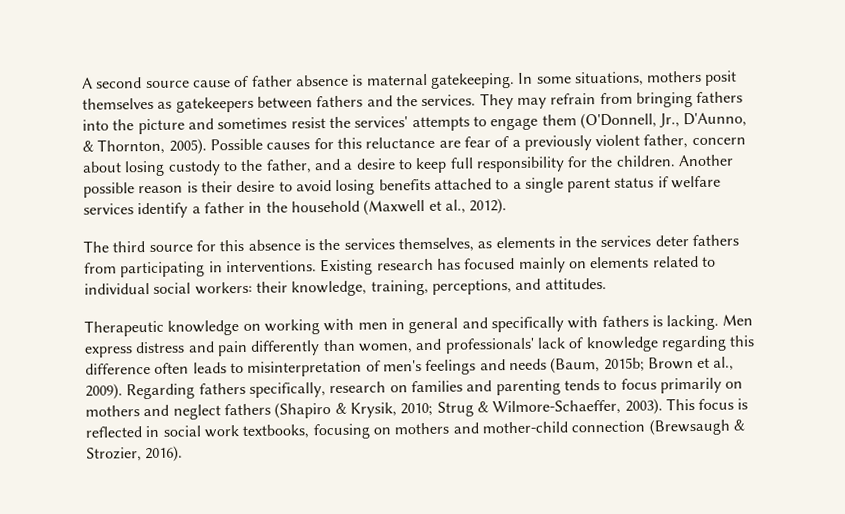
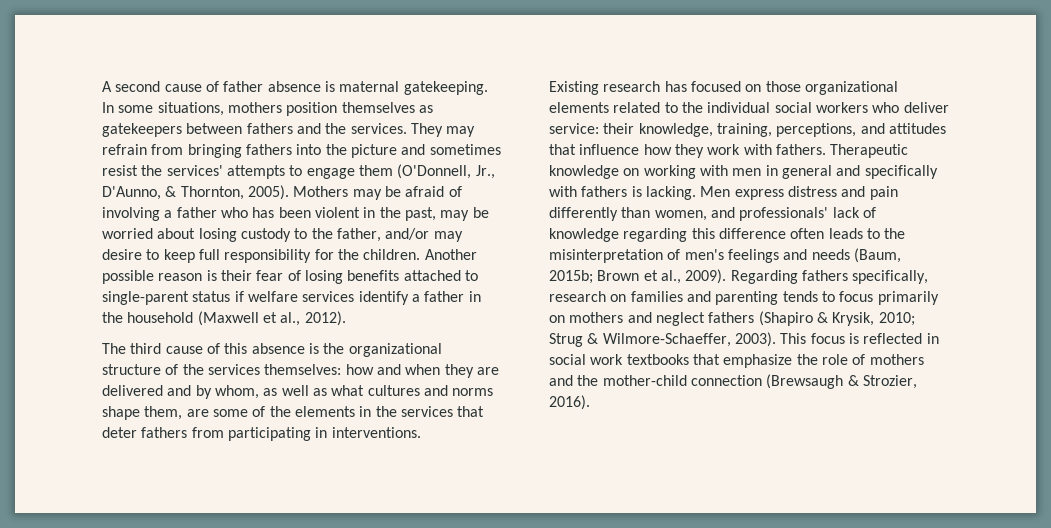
[145,80,190,89] source -> (161, 86) none
[704,70,738,86] posit -> [286,102,338,116] position
[209,134,746,151] Possible causes for this reluctance are fear of a previously violent father, concern -> [293,186,462,200] [102,207,489,221] [102,228,153,239] Mothers may be afraid of involving a father who has been violent in the past, may be worried
[313,158,354,171] and a -> [385,228,463,242] and/or may
[236,179,332,193] desire to avoid -> [256,270,301,281] fear of
[512,177,612,193] a single parent -> [102,291,189,305] single-parent
[148,240,216,253] source for -> [165,343,220,354] cause of
[343,237,493,253] services themselves, as -> [348,343,442,357] [102,364,499,378] [102,385,494,399] [102,406,291,420] organizational structure of the services themselves: how and when they are delivered and by whom, as well as what cultures and norms shape them, are some of the
(652, 241) none -> [457,406,485,417] that
(317, 266) none -> (421, 432) //
[518,257,587,273] mainly on -> [745,81,898,95] on those organizational
(716, 261) none -> [681,102,703,113] the
[194,281,253,295] workers: -> [815,102,949,113] [549,123,599,134] workers who deliver service:
[544,277,607,290] attitudes. // -> [888,123,946,134] [549,144,826,158] attitudes that influence how they work with fathers.
(244, 368) none -> [884,228,906,239] the
[242,422,479,440] textbooks, focusing on mothers and -> [626,354,924,368] [549,375,599,386] textbooks that emphasize the role of mothers and the

